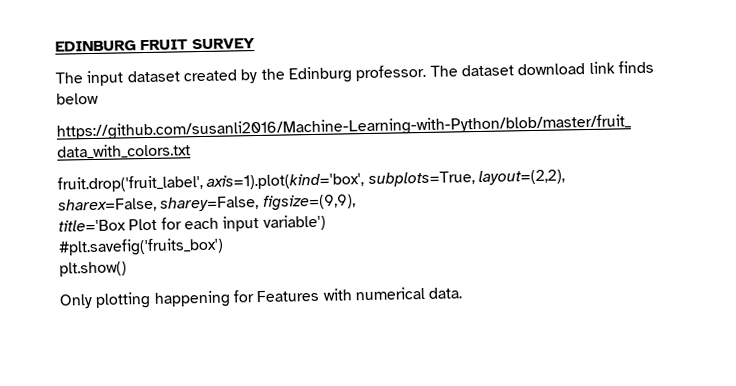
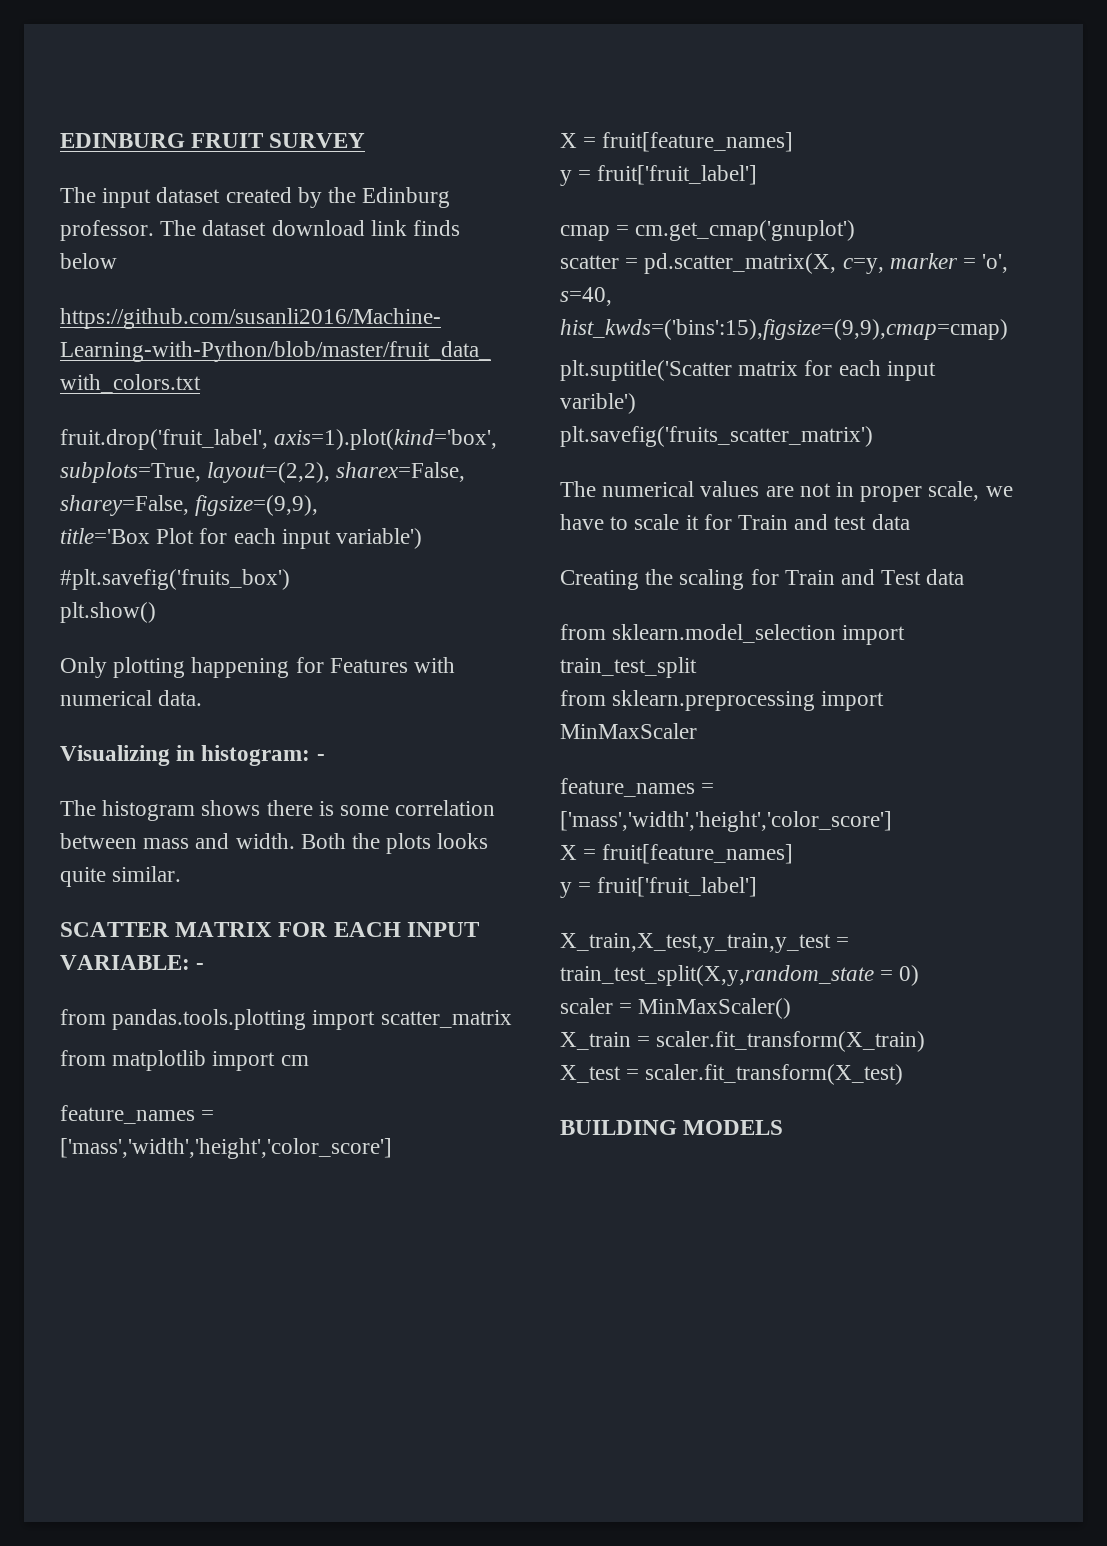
(463, 293) none -> [60,745,325,766] [60,800,496,821] [60,833,489,854] [60,866,182,887] [60,922,479,937] [60,955,205,970] [60,1009,512,1030] [60,1050,309,1071] [60,1105,215,1124] [60,1138,392,1159] [560,132,794,152] [560,165,758,186] [560,220,856,241] [560,253,1009,274] [560,287,612,306] [560,319,1008,340] [560,360,936,381] [560,393,636,414] [560,426,873,447] [560,481,1013,502] [560,514,910,530] [560,569,965,590] [560,624,906,645] [560,657,697,678] [560,690,885,711] [560,723,697,739] [560,778,715,797] [560,811,892,832] [560,844,794,864] [560,877,758,898] [560,933,850,953] [560,965,920,986] [560,998,792,1019] [560,1031,926,1052] [560,1064,904,1085] [560,1120,784,1135] // Visualizing in histogram: - // The histogram shows there is some correlation between mass and width. Both the plots looks quite similar. // SCATTER MATRIX FOR EACH INPUT VARIABLE: - // from pandas.tools.plotting import scatter_matrix // from matplotlib import cm // feature_names = ['mass','width','height','color_score'] // X = fruit[feature_names] // y = fruit['fruit_label'] // cmap = cm.get_cmap('gnuplot') // scatter = pd.scatter_matrix(X, c=y, marker = 'o', s=40, hist_kwds=('bins':15),figsize=(9,9),cmap=cmap) // plt.suptitle('Scatter matrix for each input varible') // plt.savefig('fruits_scatter_matrix') // The numerical values are not in proper scale, we have to scale it for Train and test data // Creating the scaling for Train and Test data // from sklearn.model_selection import train_test_split // from sklearn.preprocessing import MinMaxScaler // feature_names = ['mass','width','height','color_score'] // X = fruit[feature_names] // y = fruit['fruit_label'] // X_train,X_test,y_train,y_test = train_test_split(X,y,random_state = 0) // scaler = MinMaxScaler() // X_train = scaler.fit_transform(X_train) // X_test = scaler.fit_transform(X_test) // BUILDING MODELS

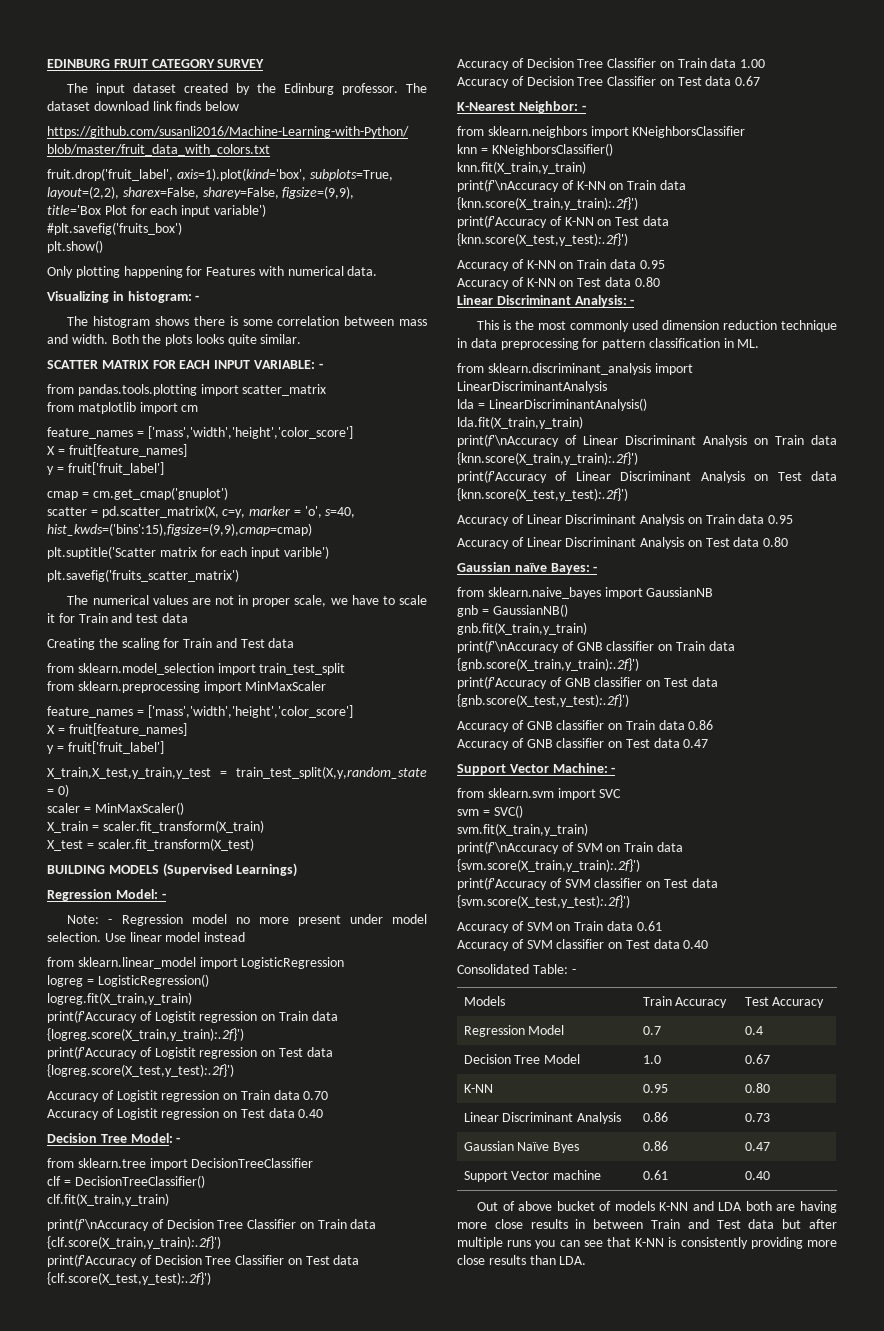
(264, 140) none -> [151,59,215,68] CATEGORY
(784, 1127) none -> [162,863,298,877] [47,889,166,901] [67,914,427,926] [47,932,246,942] [47,957,345,969] [47,974,209,987] [47,992,192,1005] [47,1010,338,1023] [47,1028,244,1041] [47,1046,333,1059] [47,1064,234,1077] [47,1090,329,1102] [47,1108,324,1120] [47,1133,181,1143] [47,1158,314,1170] [47,1175,205,1188] [47,1193,169,1206] [47,1218,377,1231] [47,1236,221,1249] [47,1254,360,1267] [47,1272,211,1285] [457,58,766,70] [457,76,761,88] [457,101,586,113] [457,126,746,138] [457,143,613,156] [457,161,586,174] [457,179,686,192] [457,197,638,210] [457,215,669,228] [457,233,628,246] [457,259,665,271] [457,277,660,289] [457,295,635,307] [477,320,837,332] [457,338,760,350] [457,363,693,375] [457,381,607,393] [457,398,647,411] [457,416,583,429] [457,434,837,447] [457,452,638,465] [457,470,837,483] [457,488,628,501] [457,514,794,526] [457,537,789,549] [457,562,598,574] [457,587,714,599] [457,604,568,617] [457,622,587,635] [457,640,735,653] [457,658,639,671] [457,676,718,689] [457,694,629,707] [457,720,714,732] [457,738,709,750] [457,763,616,775] [457,788,622,800] [457,805,523,818] [457,823,588,836] [457,841,683,854] [457,859,640,872] [457,877,718,890] [457,895,630,908] [457,921,662,933] [457,939,709,951] [457,964,576,974] [463,996,505,1006] [642,996,728,1008] [744,997,825,1008] [463,1025,565,1037] [642,1026,661,1035] [744,1026,763,1035] [463,1054,581,1064] [642,1055,661,1064] [744,1054,770,1064] [463,1084,493,1093] [642,1084,668,1093] [744,1083,770,1093] [463,1112,622,1124] [642,1112,668,1122] [744,1113,770,1122] [463,1141,580,1153] [642,1141,668,1151] [744,1142,770,1151] [463,1170,602,1182] [642,1170,668,1180] [744,1171,770,1180] [477,1201,837,1213] [457,1219,837,1229] [457,1237,837,1249] [457,1255,587,1265] (Supervised Learnings) // Regression Model: - // Note: - Regression model no more present under model selection. Use linear model instead // from sklearn.linear_model import LogisticRegression // logreg = LogisticRegression() // logreg.fit(X_train,y_train) // print(f'Accuracy of Logistit regression on Train data {logreg.score(X_train,y_train):.2f}') // print(f'Accuracy of Logistit regression on Test data {logreg.score(X_test,y_test):.2f}') // Accuracy of Logistit regression on Train data 0.70 // Accuracy of Logistit regression on Test data 0.40 // Decision Tree Model: - // from sklearn.tree import DecisionTreeClassifier // clf = DecisionTreeClassifier() // clf.fit(X_train,y_train) // print(f'\nAccuracy of Decision Tree Classifier on Train data {clf.score(X_train,y_train):.2f}') // print(f'Accuracy of Decision Tree Classifier on Test data {clf.score(X_test,y_test):.2f}') // Accuracy of Decision Tree Classifier on Train data 1.00 // Accuracy of Decision Tree Classifier on Test data 0.67 // K-Nearest Neighbor: - // from sklearn.neighbors import KNeighborsClassifier // knn = KNeighborsClassifier() // knn.fit(X_train,y_train) // print(f'\nAccuracy of K-NN on Train data {knn.score(X_train,y_train):.2f}') // print(f'Accuracy of K-NN on Test data {knn.score(X_test,y_test):.2f}') // Accuracy of K-NN on Train data 0.95 // Accuracy of K-NN on Test data 0.80 // Linear Discriminant Analysis: - // This is the most commonly used dimension reduction technique in data preprocessing for pattern classification in ML. // from sklearn.discriminant_analysis import LinearDiscriminantAnalysis // lda = LinearDiscriminantAnalysis() // lda.fit(X_train,y_train) // print(f'\nAccuracy of Linear Discriminant Analysis on Train data {knn.score(X_train,y_train):.2f}') // print(f'Accuracy of Linear Discriminant Analysis on Test data {knn.score(X_test,y_test):.2f}') // Accuracy of Linear Discriminant Analysis on Train data 0.95 // Accuracy of Linear Discriminant Analysis on Test data 0.80 // Gaussian naïve Bayes: - // from sklearn.naive_bayes import GaussianNB // gnb = GaussianNB() // gnb.fit(X_train,y_train) // print(f'\nAccuracy of GNB classifier on Train data {gnb.score(X_train,y_train):.2f}') // print(f'Accuracy of GNB classifier on Test data {gnb.score(X_test,y_test):.2f}') // Accuracy of GNB classifier on Train data 0.86 // Accuracy of GNB classifier on Test data 0.47 // Support Vector Machine: - // from sklearn.svm import SVC // svm = SVC() // svm.fit(X_train,y_train) // print(f'\nAccuracy of SVM on Train data {svm.score(X_train,y_train):.2f}') // print(f'Accuracy of SVM classifier on Test data {svm.score(X_test,y_test):.2f}') // Accuracy of SVM on Train data 0.61 // Accuracy of SVM classifier on Test data 0.40 // Consolidated Table: - // Models | Train Accuracy | Test Accuracy // Regression Model | 0.7 | 0.4 // Decision Tree Model | 1.0 | 0.67 // K-NN | 0.95 | 0.80 // Linear Discriminant Analysis | 0.86 | 0.73 // Gaussian Naïve Byes | 0.86 | 0.47 // Support Vector machine | 0.61 | 0.40 // Out of above bucket of models K-NN and LDA both are having more close results in between Train and Test data but after multiple runs you can see that K-NN is consistently providing more close results than LDA.

